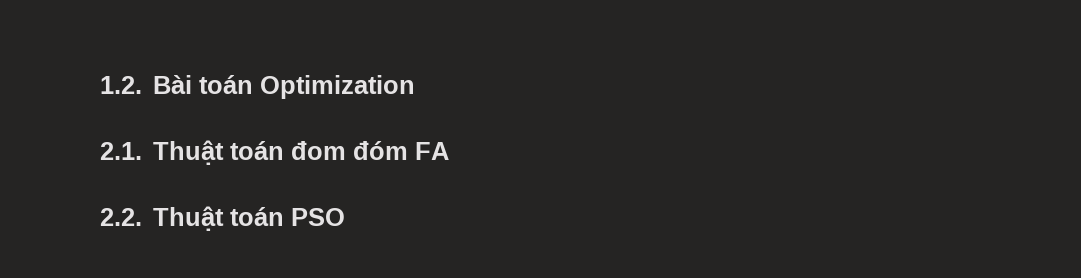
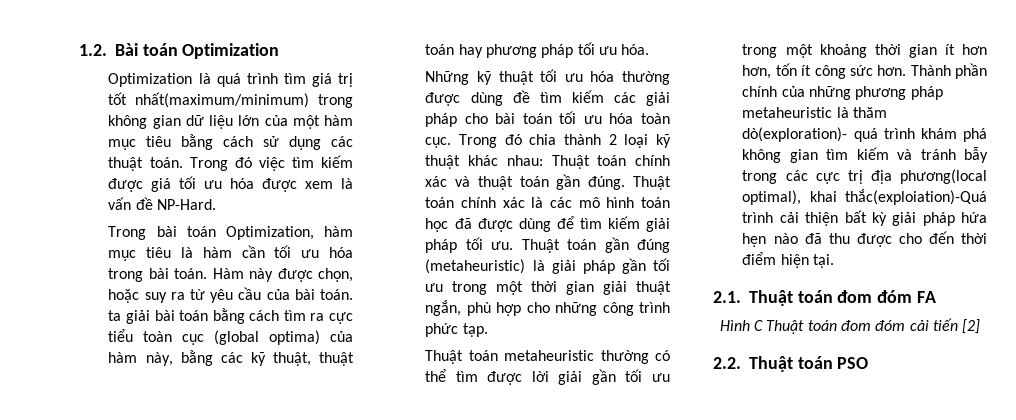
(415, 87) none -> [108,73,353,87] [108,92,353,108] [108,115,353,129] [108,134,353,150] [108,155,353,171] [108,176,353,192] [108,197,217,210] [108,226,353,240] [108,245,353,261] [108,268,353,282] [108,287,353,303] [108,308,353,324] [108,329,353,345] [108,350,354,366] [425,42,650,58] [425,69,670,85] [425,90,670,106] [425,111,670,127] [425,134,671,148] [425,155,670,169] [425,174,671,190] [425,197,670,208] [425,216,670,232] [425,237,670,253] [425,258,670,274] [425,281,671,295] [425,300,670,316] [425,323,488,337] [425,350,670,364] [425,369,670,385] [742,44,987,58] [742,63,987,79] [742,86,943,100] [742,107,888,118] [742,127,987,142] [742,147,988,163] [742,169,987,184] [742,189,987,205] [742,210,987,226] [742,231,987,247] [742,252,835,268] // Optimization là quá trình tìm giá trị tốt nhất(maximum/minimum) trong không gian dữ liệu lớn của một hàm mục tiêu bằng cách sử dụng các thuật toán. Trong đó việc tìm kiếm được giá tối ưu hóa được xem là vấn đề NP-Hard. // Trong bài toán Optimization, hàm mục tiêu là hàm cần tối ưu hóa trong bài toán. Hàm này được chọn, hoặc suy ra từ yêu cầu của bài toán. ta giải bài toán bằng cách tìm ra cực tiểu toàn cục (global optima) của hàm này, bằng các kỹ thuật, thuật toán hay phương pháp tối ưu hóa. // Những kỹ thuật tối ưu hóa thường được dùng đề tìm kiếm các giải pháp cho bài toán tối ưu hóa toàn cục. Trong đó chia thành 2 loại kỹ thuật khác nhau: Thuật toán chính xác và thuật toán gần đúng. Thuật toán chính xác là các mô hình toán học đã được dùng để tìm kiếm giải pháp tối ưu. Thuật toán gần đúng (metaheuristic) là giải pháp gần tối ưu trong một thời gian giải thuật ngắn, phù hợp cho những công trình phức tạp. // Thuật toán metaheuristic thường có thể tìm được lời giải gần tối ưu trong một khoảng thời gian ít hơn hơn, tốn ít công sức hơn. Thành phần chính của những phương pháp metaheuristic là thăm dò(exploration)- quá trình khám phá không gian tìm kiếm và tránh bẫy trong các cực trị địa phương(local optimal), khai thắc(exploiation)-Quá trình cải thiện bất kỳ giải pháp hứa hẹn nào đã thu được cho đến thời điểm hiện tại.
(449, 151) none -> [719,318,981,334] // Hình C Thuật toán đom đóm cải tiến [2]

